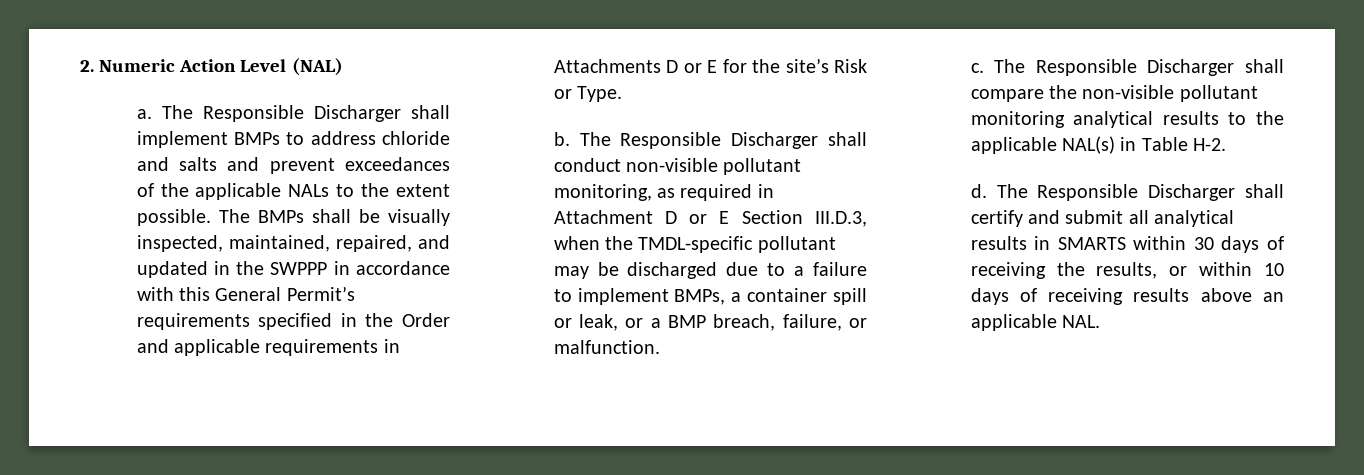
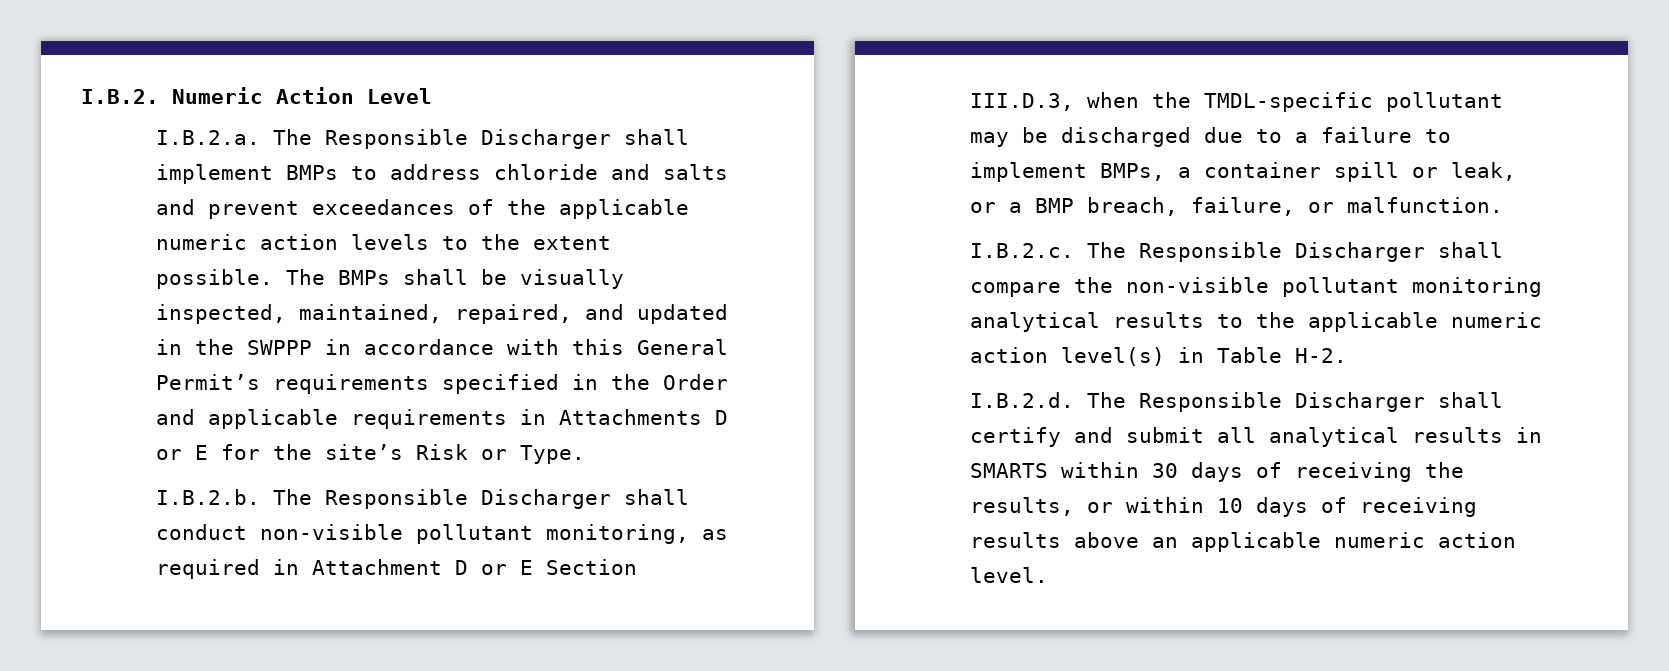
[80,60,94,72] 2. -> [81,89,159,104] I.B.2.
[291,58,343,76] [136,109,152,119] (NAL) // a. -> [155,130,260,145] // I.B.2.a.
[288,184,330,197] NALs -> [155,234,429,250] numeric action levels
[553,132,570,146] b. -> [155,489,260,505] I.B.2.b.
[970,63,984,73] c. -> [969,243,1074,258] I.B.2.c.
[1062,136,1116,154] NAL(s) -> [1450,312,1542,328] [969,347,1165,366] numeric action level(s)
[970,184,987,198] d. -> [969,392,1074,408] I.B.2.d.
[1062,315,1101,328] NAL. -> [1333,532,1516,548] [969,567,1048,583] numeric action level.

